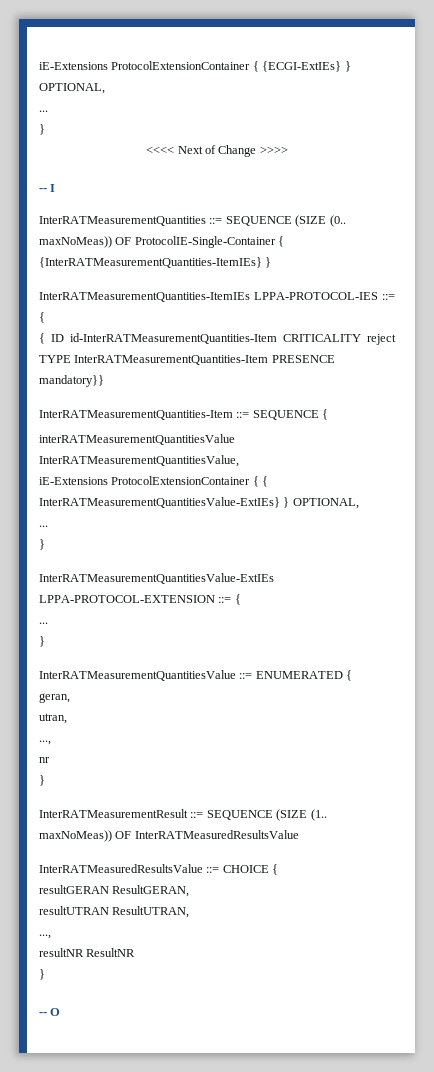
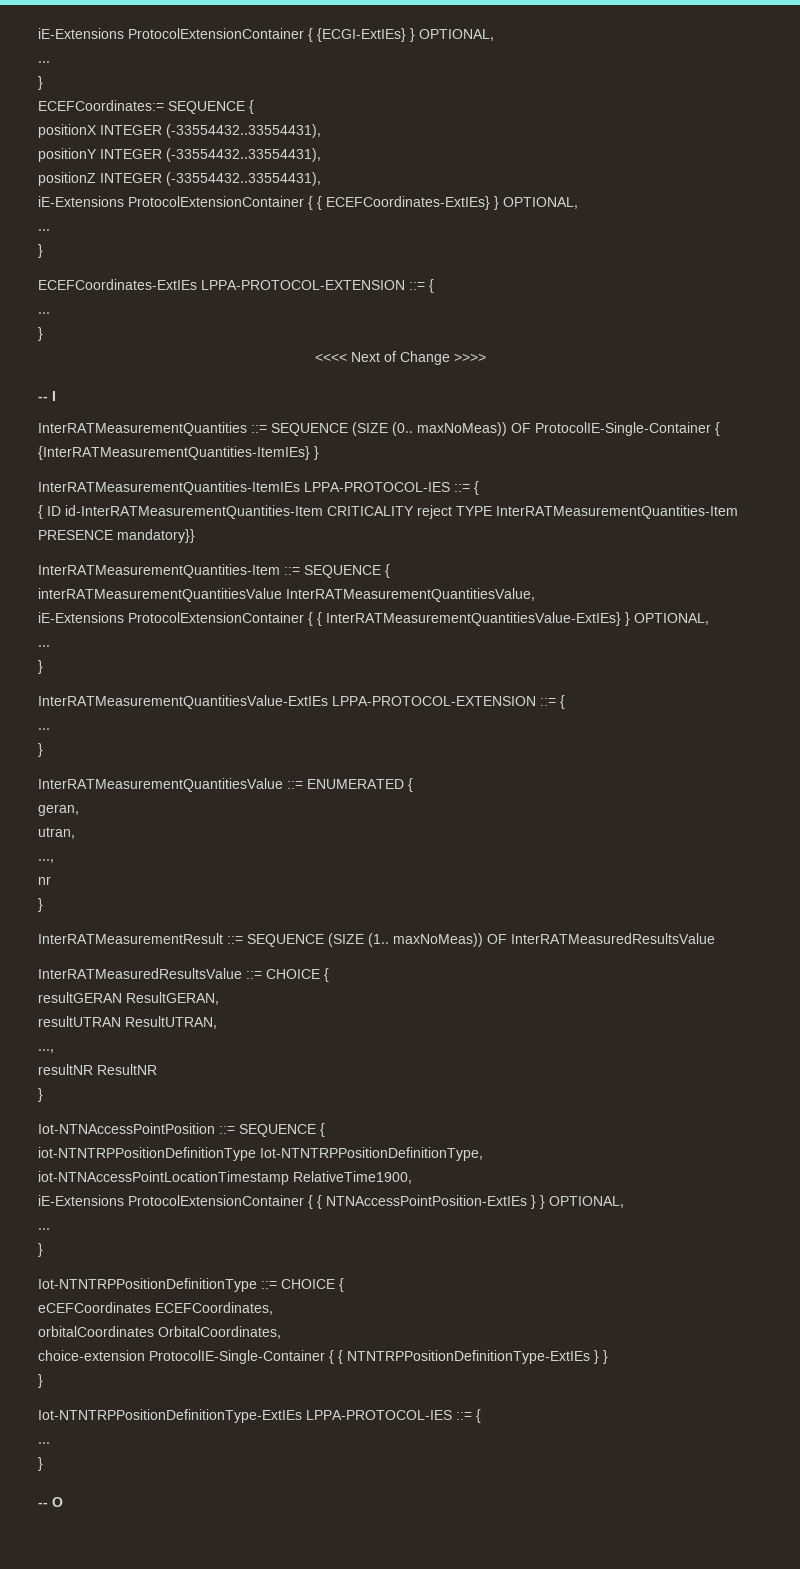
(45, 129) none -> [38,100,254,114] [38,124,321,138] [38,148,321,162] [38,172,321,186] [38,196,578,210] [38,229,50,231] [38,244,43,258] [38,279,434,293] [38,312,50,314] [38,327,43,341] // ECEFCoordinates:= SEQUENCE { // positionX INTEGER (-33554432..33554431), // positionY INTEGER (-33554432..33554431), // positionZ INTEGER (-33554432..33554431), // iE-Extensions ProtocolExtensionContainer { { ECEFCoordinates-ExtIEs} } OPTIONAL, // ... // } // ECEFCoordinates-ExtIEs LPPA-PROTOCOL-EXTENSION ::= { // ... // }
(45, 974) none -> [38,1123,325,1137] [38,1147,483,1161] [38,1171,412,1185] [38,1195,624,1209] [38,1228,50,1230] [38,1243,43,1257] [38,1278,344,1292] [38,1302,273,1315] [38,1326,281,1339] [38,1350,608,1364] [38,1374,43,1388] [38,1409,481,1423] [38,1442,50,1444] [38,1457,43,1471] // Iot-NTNAccessPointPosition ::= SEQUENCE { // iot-NTNTRPPositionDefinitionType Iot-NTNTRPPositionDefinitionType, // iot-NTNAccessPointLocationTimestamp RelativeTime1900, // iE-Extensions ProtocolExtensionContainer { { NTNAccessPointPosition-ExtIEs } } OPTIONAL, // ... // } // Iot-NTNTRPPositionDefinitionType ::= CHOICE { // eCEFCoordinates ECEFCoordinates, // orbitalCoordinates OrbitalCoordinates, // choice-extension ProtocolIE-Single-Container { { NTNTRPPositionDefinitionType-ExtIEs } } // } // Iot-NTNTRPPositionDefinitionType-ExtIEs LPPA-PROTOCOL-IES ::= { // ... // }

